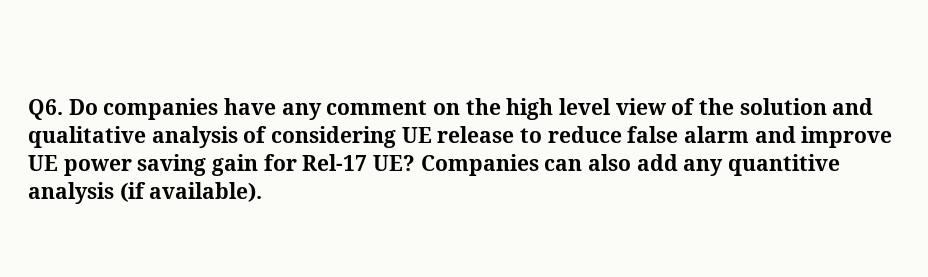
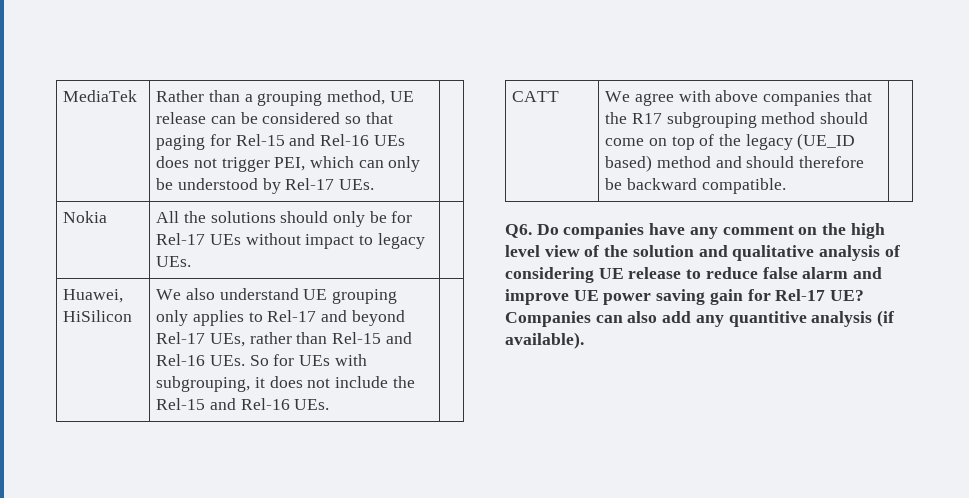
(28, 109) none -> [63,90,138,102] [156,90,414,106] [156,112,393,124] [156,134,405,150] [156,156,421,172] [156,178,375,194] [63,211,108,223] [156,211,413,227] [156,233,425,249] [156,256,192,267] [63,289,124,303] [63,310,133,322] [156,288,398,304] [156,310,405,326] [156,332,412,347] [156,354,367,366] [156,376,415,392] [156,398,330,410] [512,91,560,102] [605,90,872,106] [605,112,869,128] [605,133,856,150] [605,155,865,172] [605,178,786,194] MediaTek | Rather than a grouping method, UE release can be considered so that paging for Rel-15 and Rel-16 UEs does not trigger PEI, which can only be understood by Rel-17 UEs. | // Nokia | All the solutions should only be for Rel-17 UEs without impact to legacy UEs. | // Huawei, HiSilicon | We also understand UE grouping only applies to Rel-17 and beyond Rel-17 UEs, rather than Rel-15 and Rel-16 UEs. So for UEs with subgrouping, it does not include the Rel-15 and Rel-16 UEs. | // CATT | We agree with above companies that the R17 subgrouping method should come on top of the legacy (UE_ID based) method and should therefore be backward compatible. | //

